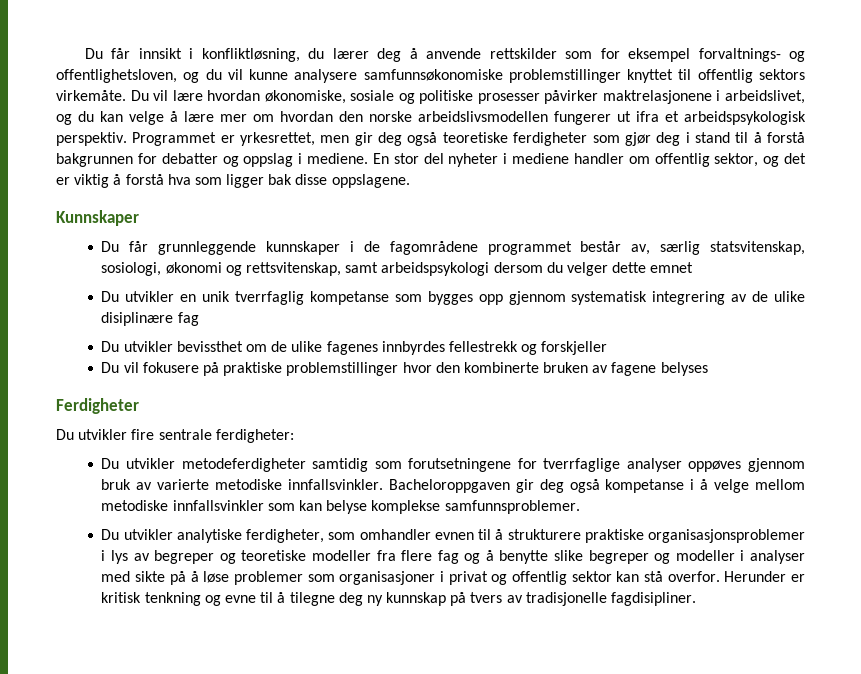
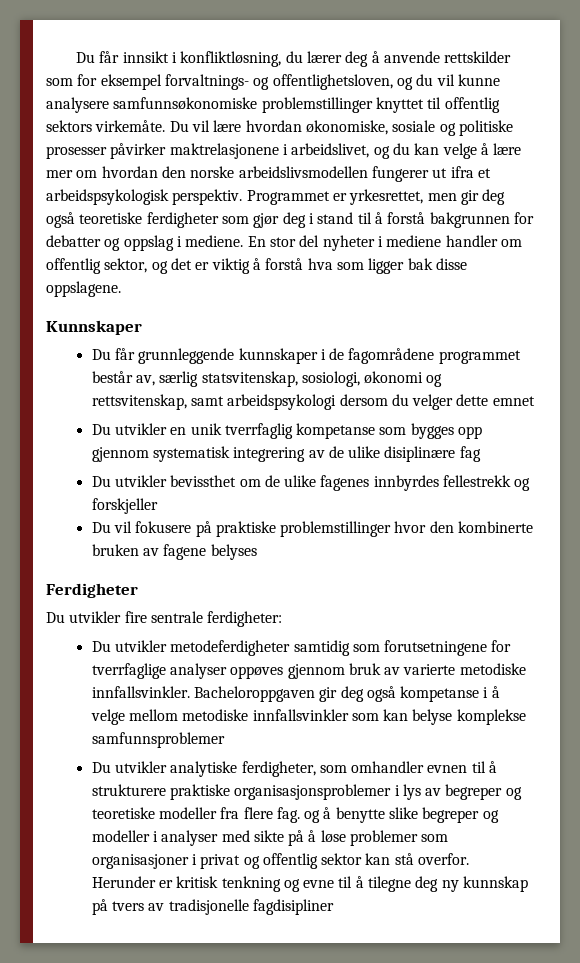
[444,500,580,514] samfunnsproblemer. -> [91,732,225,748] samfunnsproblemer
[437,550,459,564] fag -> [276,807,300,823] fag.
[611,592,697,606] fagdisipliner. -> [252,899,334,915] fagdisipliner

